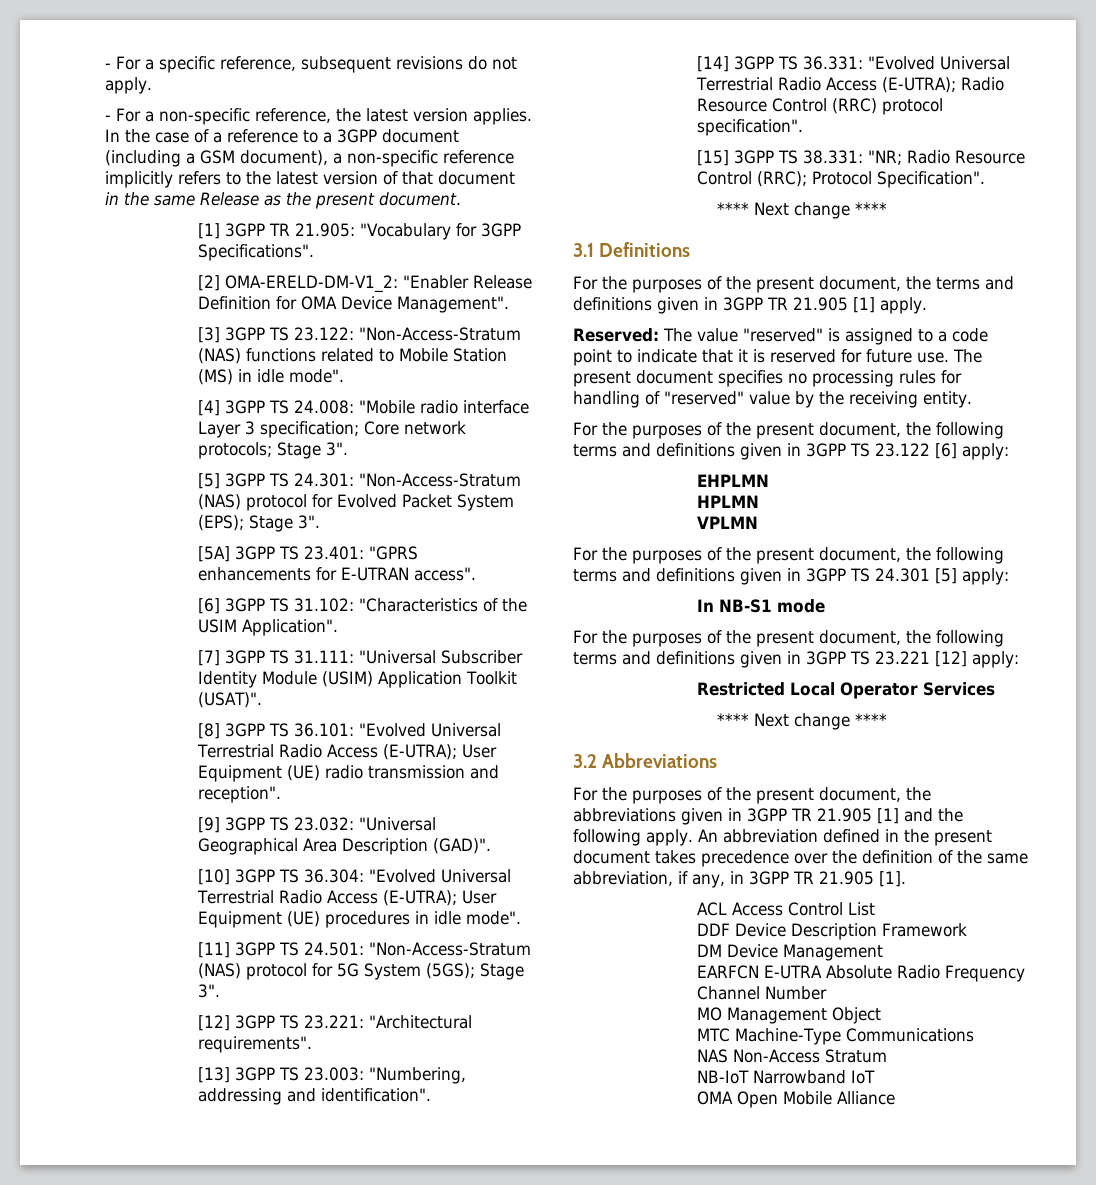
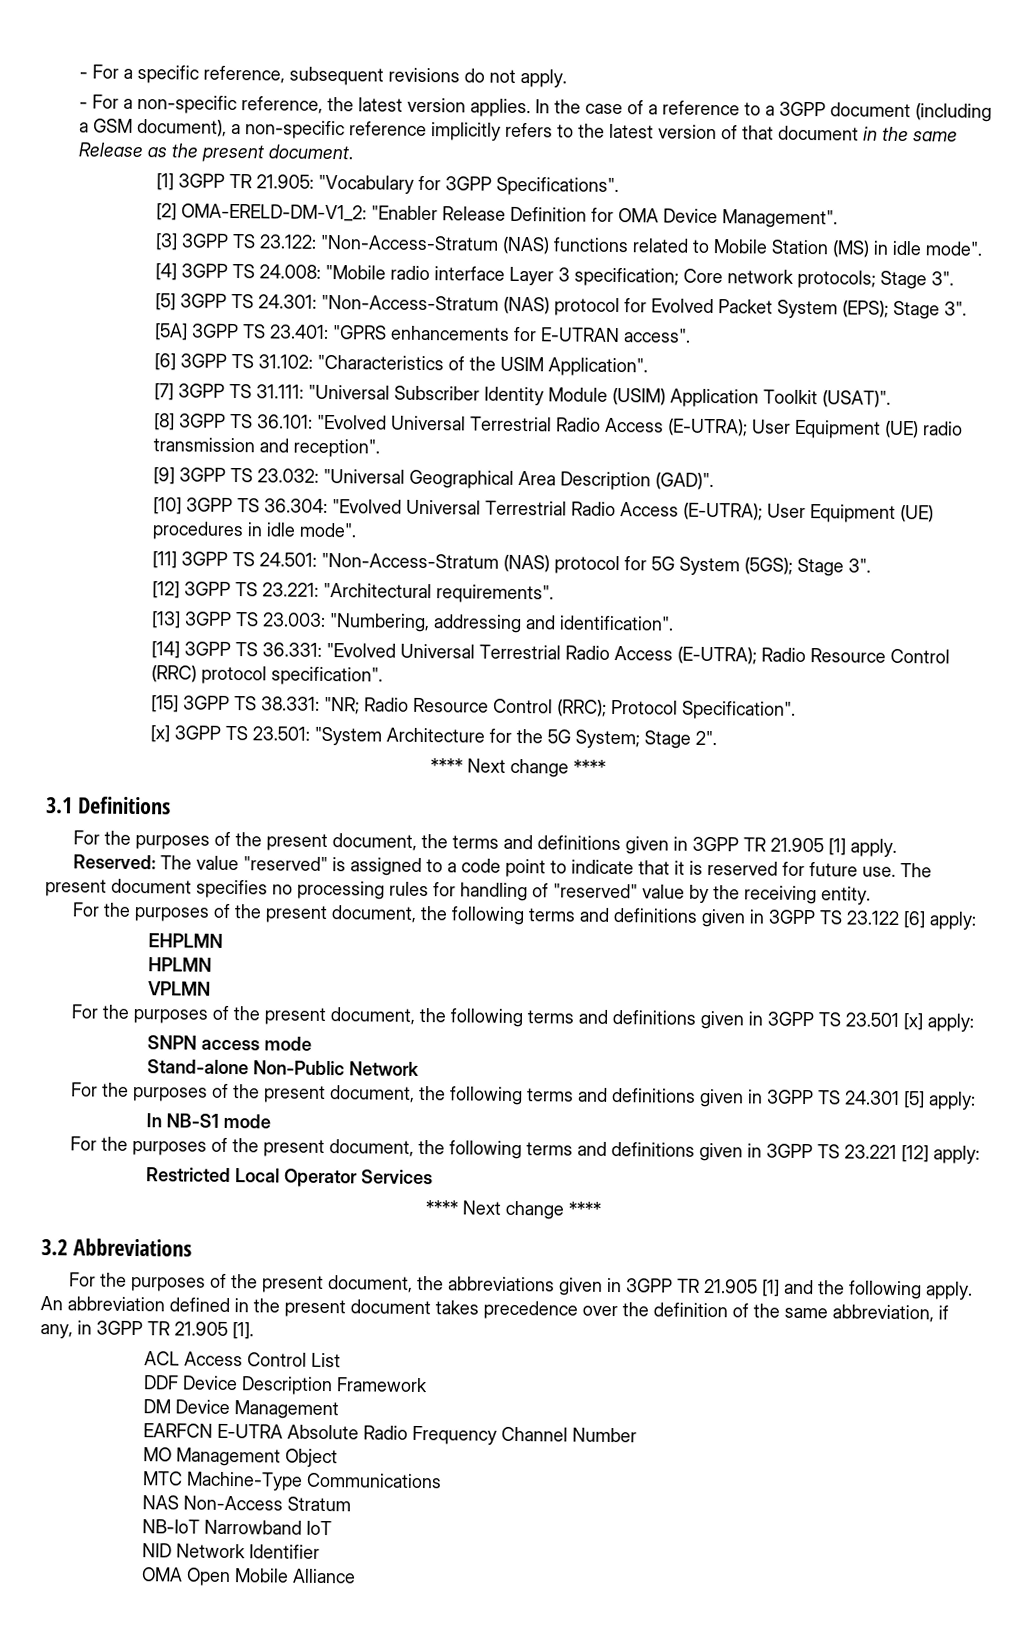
(985, 179) none -> [149,725,717,749] // [x] 3GPP TS 23.501: "System Architecture for the 5G System; Stage 2".
(758, 522) none -> [70,1004,974,1032] [146,1035,312,1051] [146,1059,419,1076] // For the purposes of the present document, the following terms and definitions given in 3GPP TS 23.501 [x] apply: // SNPN access mode // Stand-alone Non-Public Network
(875, 1077) none -> [141,1543,320,1559] // NID Network Identifier

